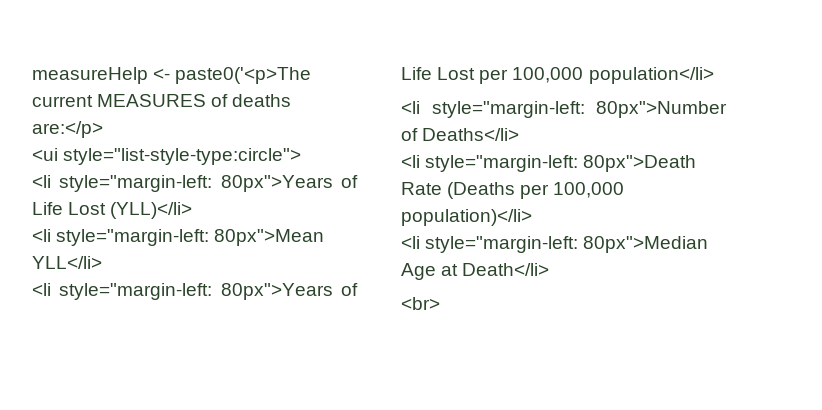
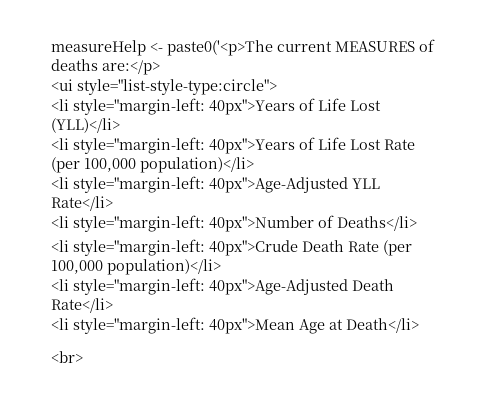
[220,175,333,192] 80px">Years -> [209,99,295,115] 40px">Years
[214,229,325,246] [32,256,102,269] [32,283,358,300] [401,67,714,84] [401,101,727,118] 80px">Mean YLL</li> // <li style="margin-left: 80px">Years of Life Lost per 100,000 population</li> // <li style="margin-left: 80px">Number -> [209,137,415,154] [51,157,254,173] [51,176,380,193] [51,196,113,211] [51,215,314,232] 40px">Years of Life Lost Rate (per 100,000 population)</li> // <li style="margin-left: 40px">Age-Adjusted YLL Rate</li> // <li style="margin-left: 40px">Number
[583,155,697,172] [401,182,625,199] [401,209,532,226] [401,236,709,253] 80px">Death Rate (Deaths per 100,000 population)</li> // <li style="margin-left: 80px">Median -> [209,240,412,256] [51,259,221,275] [51,278,394,295] [51,298,113,313] [51,317,295,334] 40px">Crude Death Rate (per 100,000 population)</li> // <li style="margin-left: 40px">Age-Adjusted Death Rate</li> // <li style="margin-left: 40px">Mean

